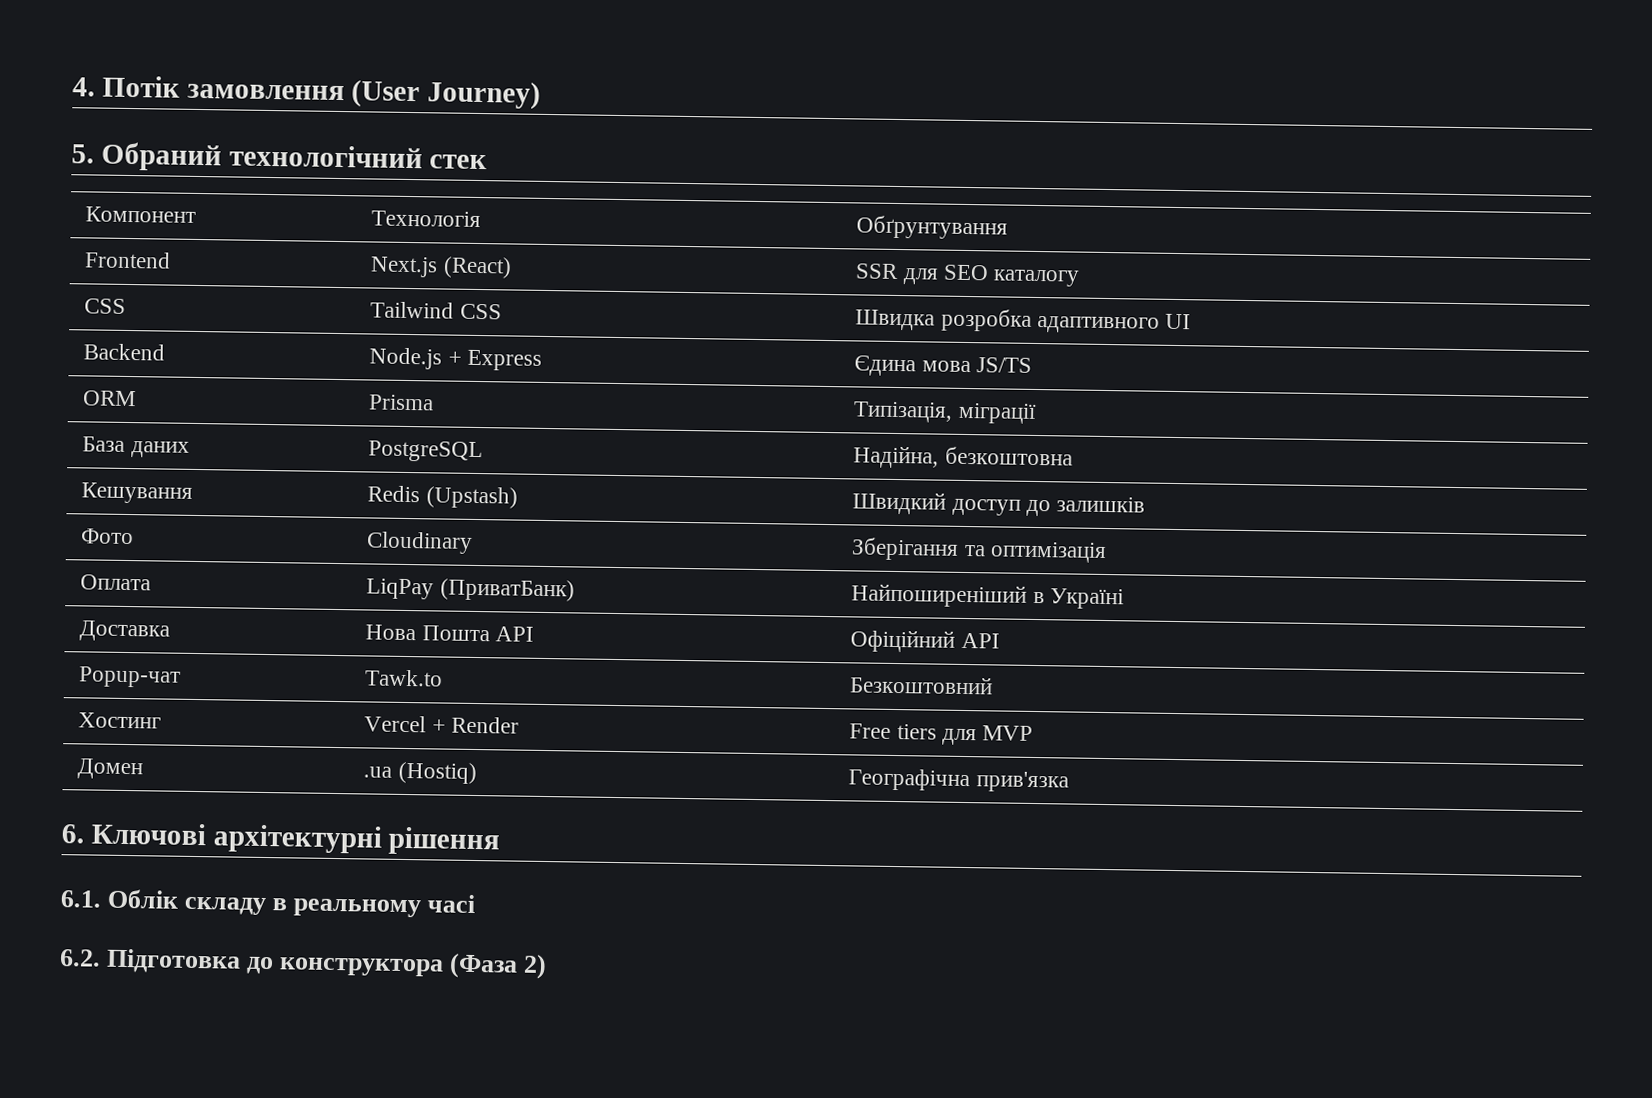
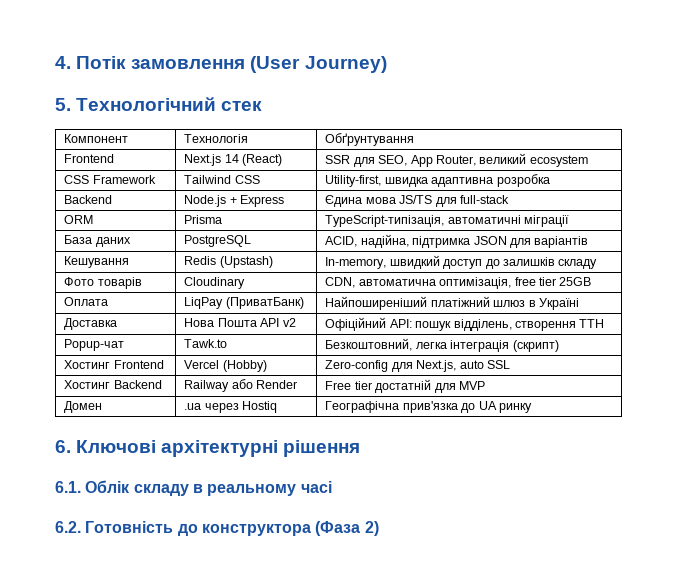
[100,141,423,172] Обраний технологічний -> [76,97,217,111] Технологічний
(439, 267) none -> [224,154,239,163] 14
[942,264,1080,287] [84,298,127,314] SEO каталогу // CSS -> [378,153,588,167] [64,175,156,184] SEO, App Router, великий ecosystem // CSS Framework
[855,309,936,331] Швидка -> [325,175,494,187] Utility-first, швидка адаптивна
[1036,313,1191,334] адаптивного UI -> (550, 180) none
(1032, 365) none -> [435,195,509,207] для full-stack
[853,401,954,423] Типізація, -> [325,215,521,227] TypeScript-типізація, автоматичні
[853,445,1073,469] Надійна, безкоштовна -> [325,234,589,248] ACID, надійна, підтримка JSON для варіантів
[852,491,947,515] Швидкий -> [325,255,440,269] In-memory, швидкий
(1145, 504) none -> [558,259,598,269] складу
(135, 536) none -> [97,277,142,289] товарів
[851,537,1107,564] Зберігання та оптимізація -> [325,277,592,289] CDN, автоматична оптимізація, free tier 25GB
(1028, 595) none -> [430,296,526,307] платіжний шлюз
(534, 634) none -> [282,318,296,327] v2
[960,632,1000,649] [78,666,182,688] [365,669,444,687] [849,675,994,695] [78,712,162,729] API // Popup-чат | Tawk.to | Безкоштовний // Хостинг -> [389,319,605,331] [64,339,125,351] [184,339,228,348] [325,338,559,352] [64,360,164,369] API: пошук відділень, створення ТТН // Popup-чат | Tawk.to | Безкоштовний, легка інтеграція (скрипт) // Хостинг Frontend
[431,718,446,733] + -> [222,360,267,372] [325,360,510,372] [64,380,162,389] [184,379,253,392] (Hobby) | Zero-config для Next.js, auto SSL // Хостинг Backend | Railway або
[896,724,937,740] tiers -> [354,379,432,393] tier достатній
[397,761,477,785] (Hostiq) -> [204,401,278,413] через Hostiq
(1069, 782) none -> [461,401,532,413] до UA ринку
[106,948,242,974] Підготовка -> [85,521,174,533] Готовність

